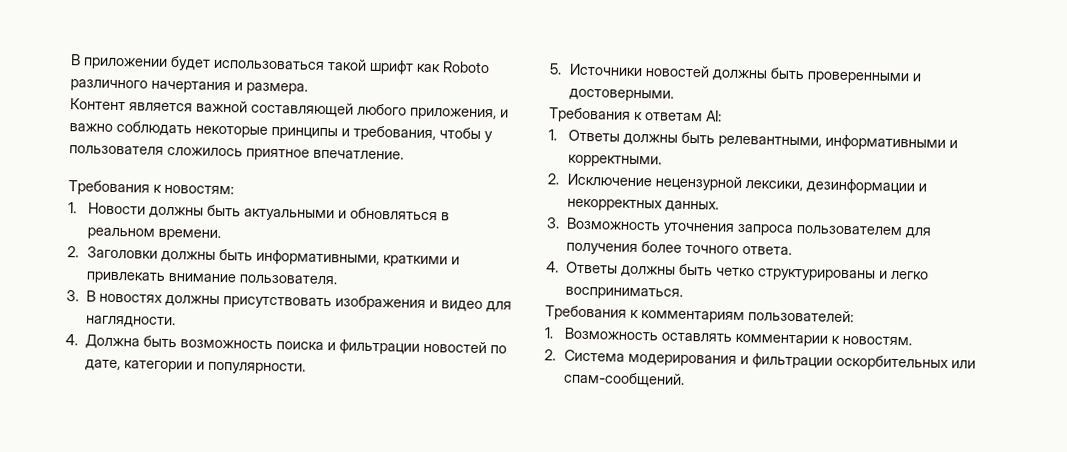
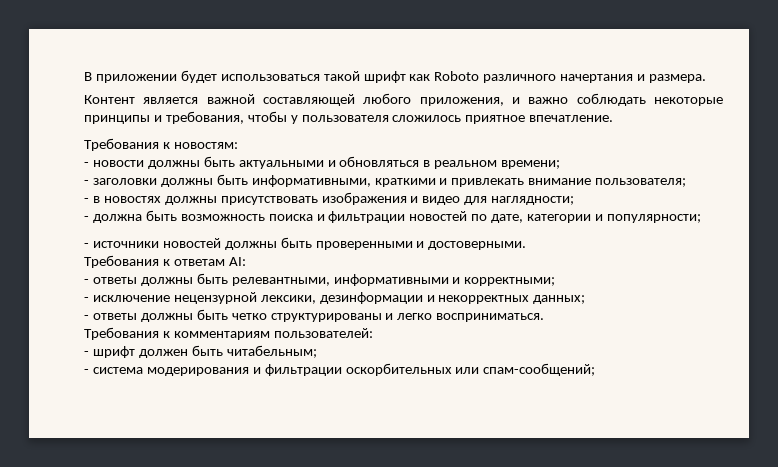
[68,202,147,215] 1. Новости -> [84,160,144,167] - новости
[158,228,222,242] [67,246,159,259] времени. // 2. Заголовки -> [501,160,561,169] [84,178,157,185] времени; // - заголовки
[239,274,338,285] [66,290,97,302] пользователя. // 3. В -> [595,178,687,187] [84,196,100,203] пользователя; // - в
[85,315,177,329] [65,334,141,350] наглядности. // 4. Должна -> [491,196,575,205] [84,214,142,223] наглядности; // - должна
[208,361,307,375] [549,63,644,77] популярности. // 5. Источники -> [606,214,701,223] [84,241,159,248] популярности; // - источники
[548,129,621,142] 1. Ответы -> [84,277,137,284] - ответы
[568,154,663,168] [547,173,653,187] корректными. // 2. Исключение -> [464,277,556,286] [84,295,170,302] корректными; // - исключение
[665,200,720,213] [546,217,933,239] [566,241,793,256] [546,261,619,274] данных. // 3. Возможность уточнения запроса пользователем для получения более точного ответа. // 4. Ответы -> [533,295,586,304] [84,313,137,320] данных; // - ответы
[544,327,913,347] [544,349,626,362] 1. Возможность оставлять комментарии к новостям. // 2. Система -> [84,345,317,358] [84,367,143,374] - шрифт должен быть читабельным; // - система
[563,371,686,388] спам-сообщений. -> [483,363,596,376] спам-сообщений;

